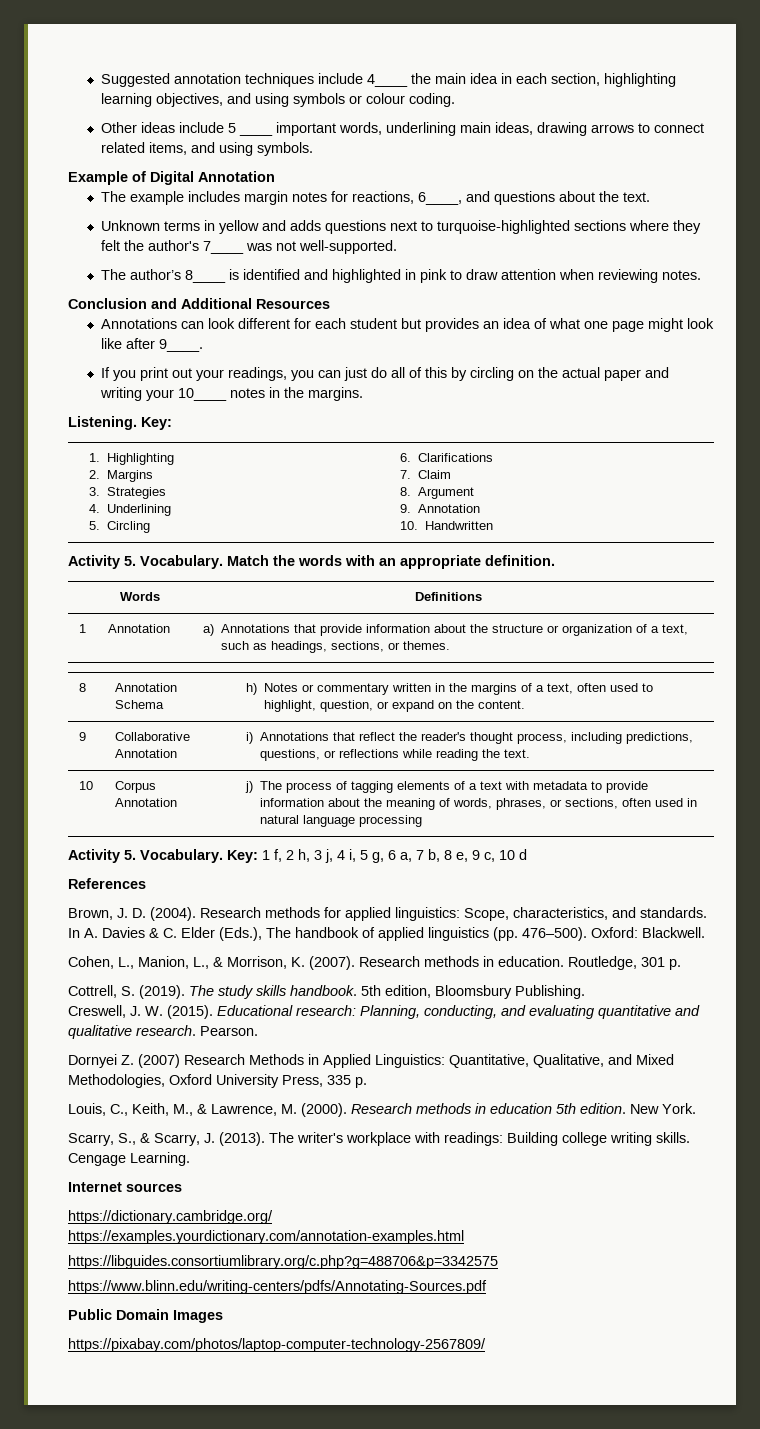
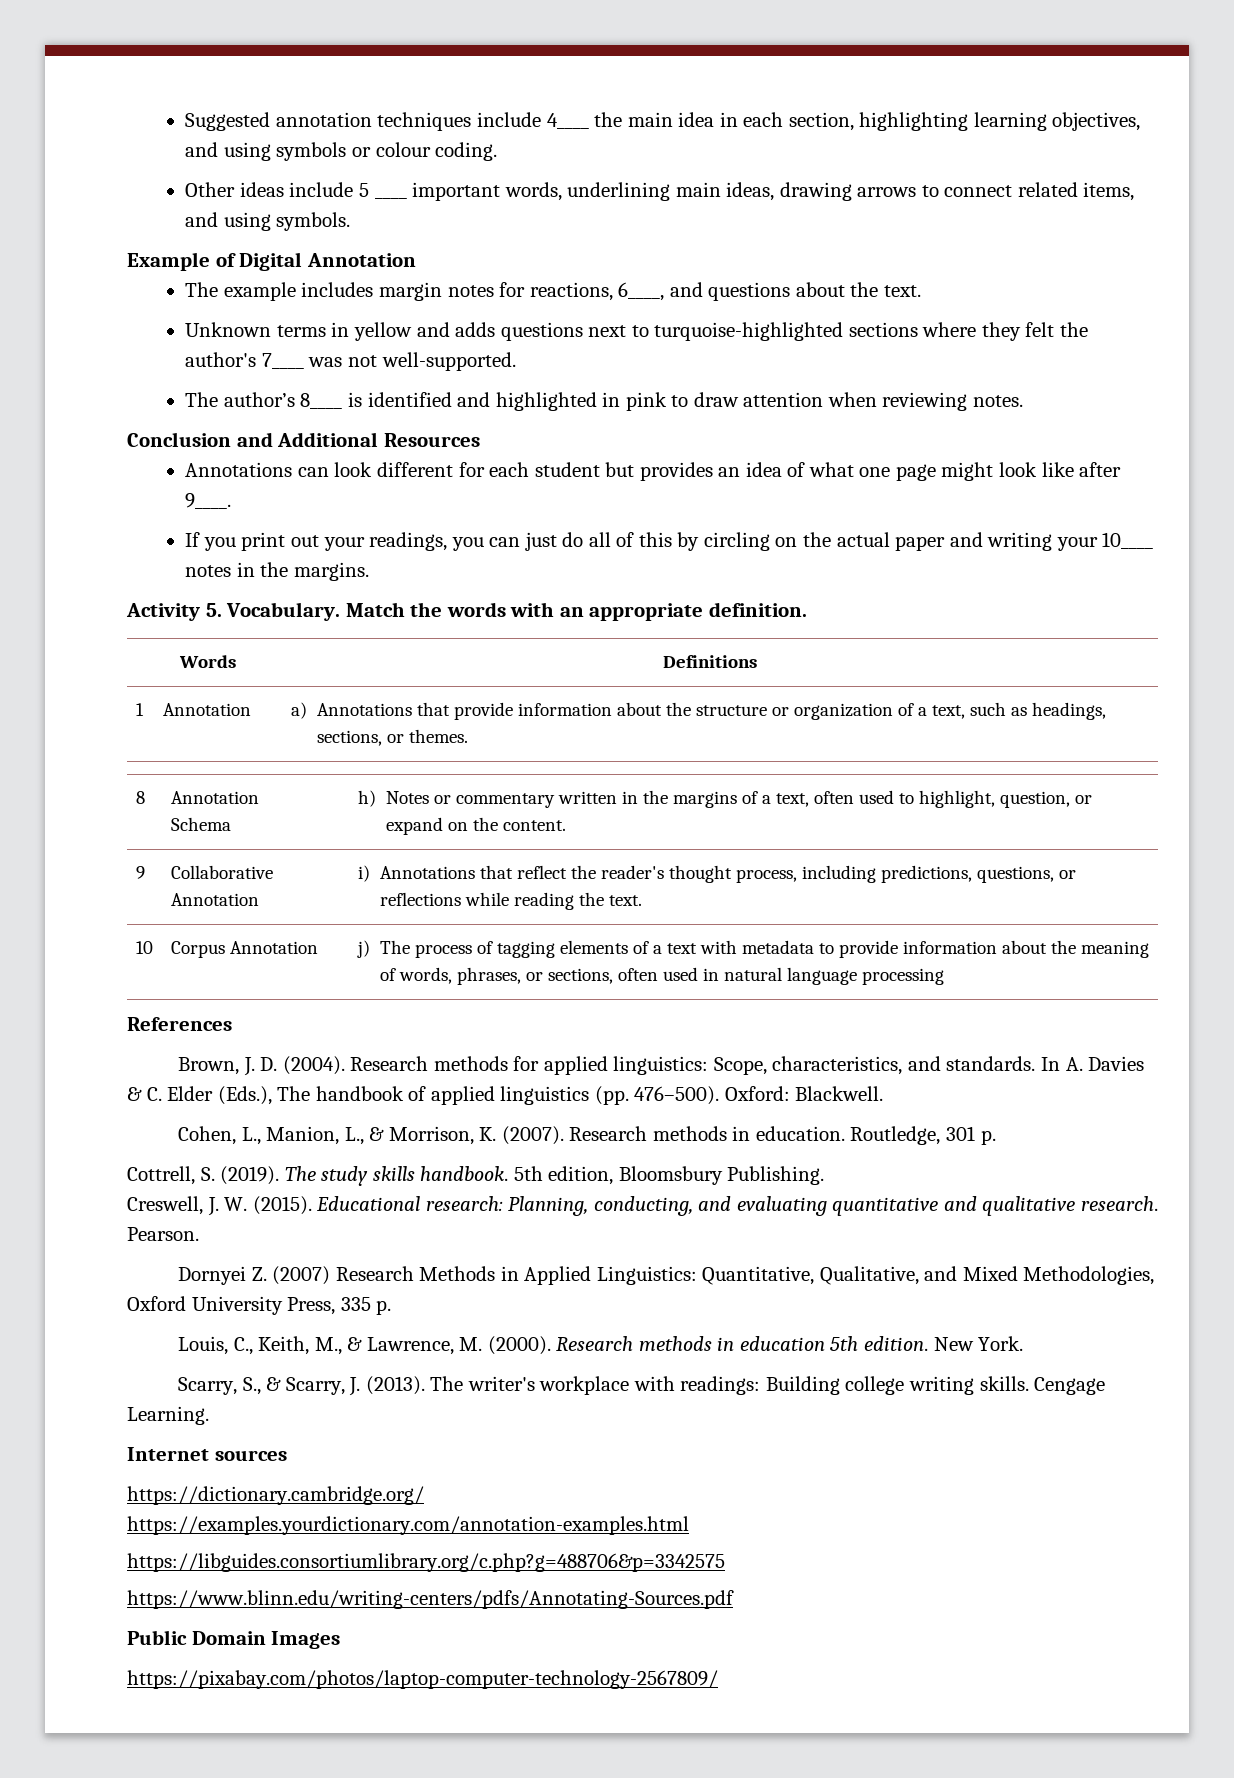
[68,416,172,430] [89,453,174,465] [89,470,153,482] [89,487,166,499] [89,504,171,516] [89,521,150,533] [400,453,493,462] [400,470,451,479] [400,487,474,499] [400,504,480,513] [400,521,493,530] // Listening. Key: // 1. Highlighting // 2. Margins // 3. Strategies // 4. Underlining // 5. Circling | 6. Clarifications // 7. Claim // 8. Argument // 9. Annotation // 10. Handwritten -> (370, 571) none
[68,849,527,863] // Activity 5. Vocabulary. Key: 1 f, 2 h, 3 j, 4 i, 5 g, 6 a, 7 b, 8 e, 9 c, 10 d -> (944, 976) none

